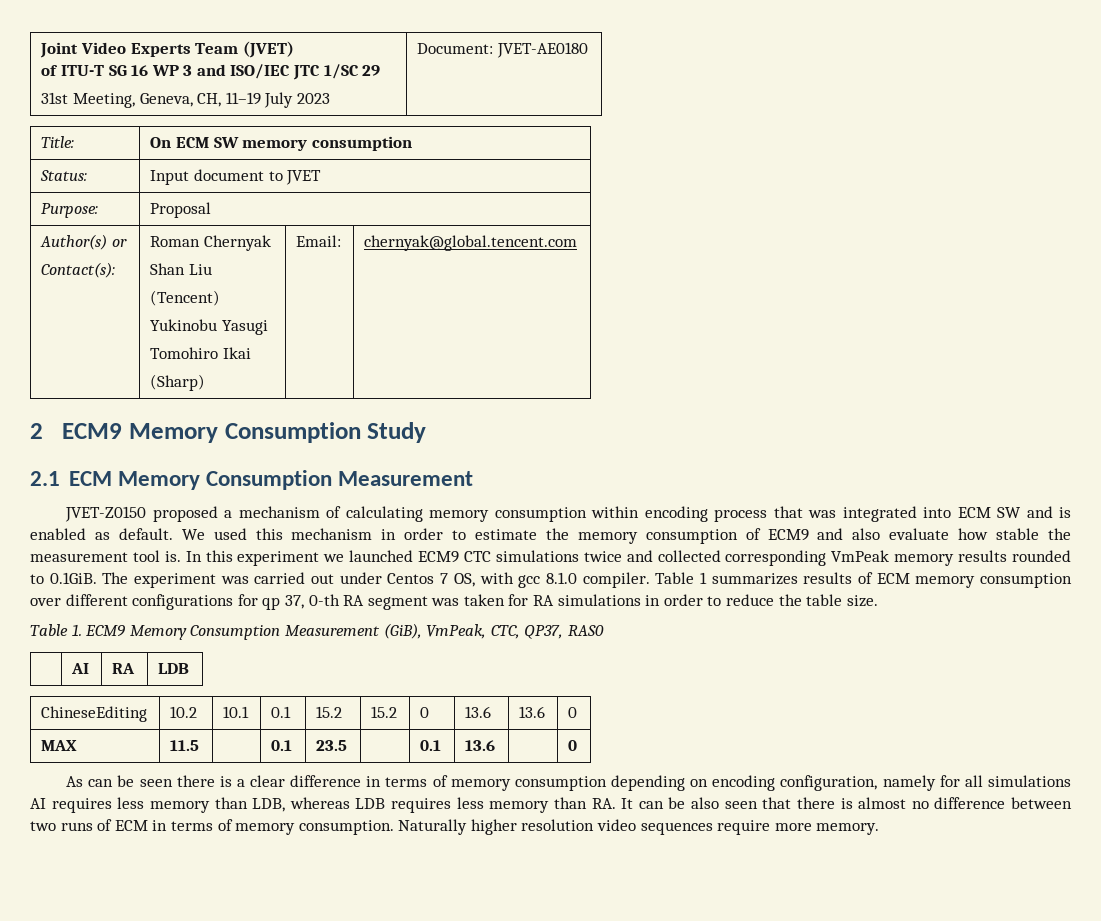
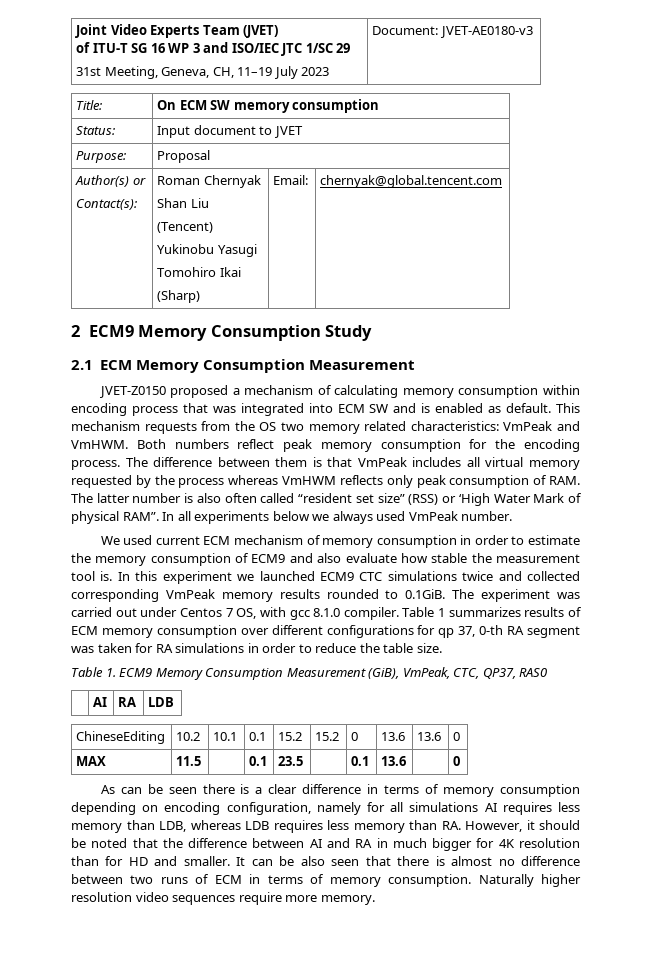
[496,42,588,58] JVET-AE0180 -> [439,26,533,38] JVET-AE0180-v3
[181,528,373,540] We used this mechanism -> [555,403,580,413] [71,421,580,434] [71,439,580,452] [71,457,580,470] [71,475,580,488] [71,493,583,506] [71,511,513,524] [100,535,457,548] This mechanism requests from the OS two memory related characteristics: VmPeak and VmHWM. Both numbers reflect peak memory consumption for the encoding process. The difference between them is that VmPeak includes all virtual memory requested by the process whereas VmHWM reflects only peak consumption of RAM. The latter number is also often called “resident set size” (RSS) or ‘High Water Mark of physical RAM”. In all experiments below we always used VmPeak number. // We used current ECM mechanism of memory consumption
(616, 803) none -> [465,820,580,832] [71,838,580,851] [71,856,230,866] However, it should be noted that the difference between AI and RA in much bigger for 4K resolution than for HD and smaller.

